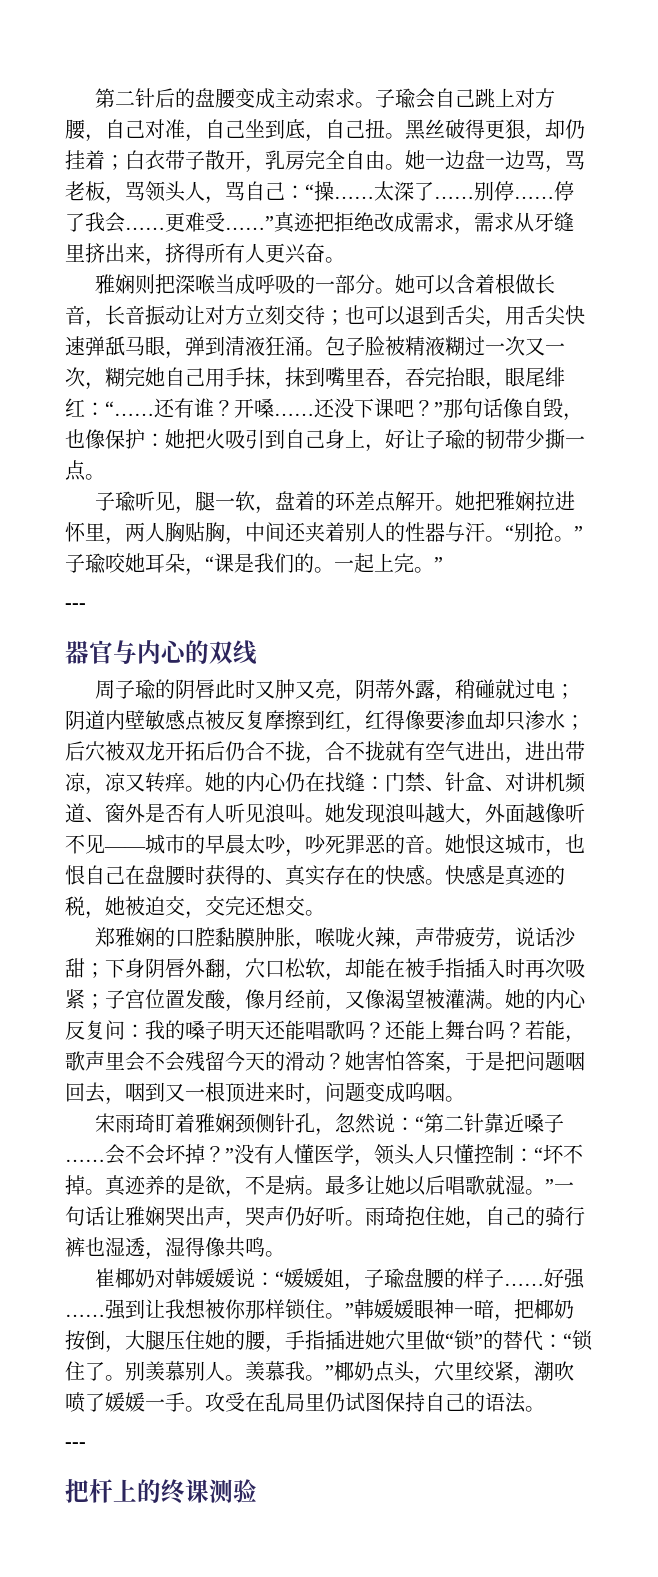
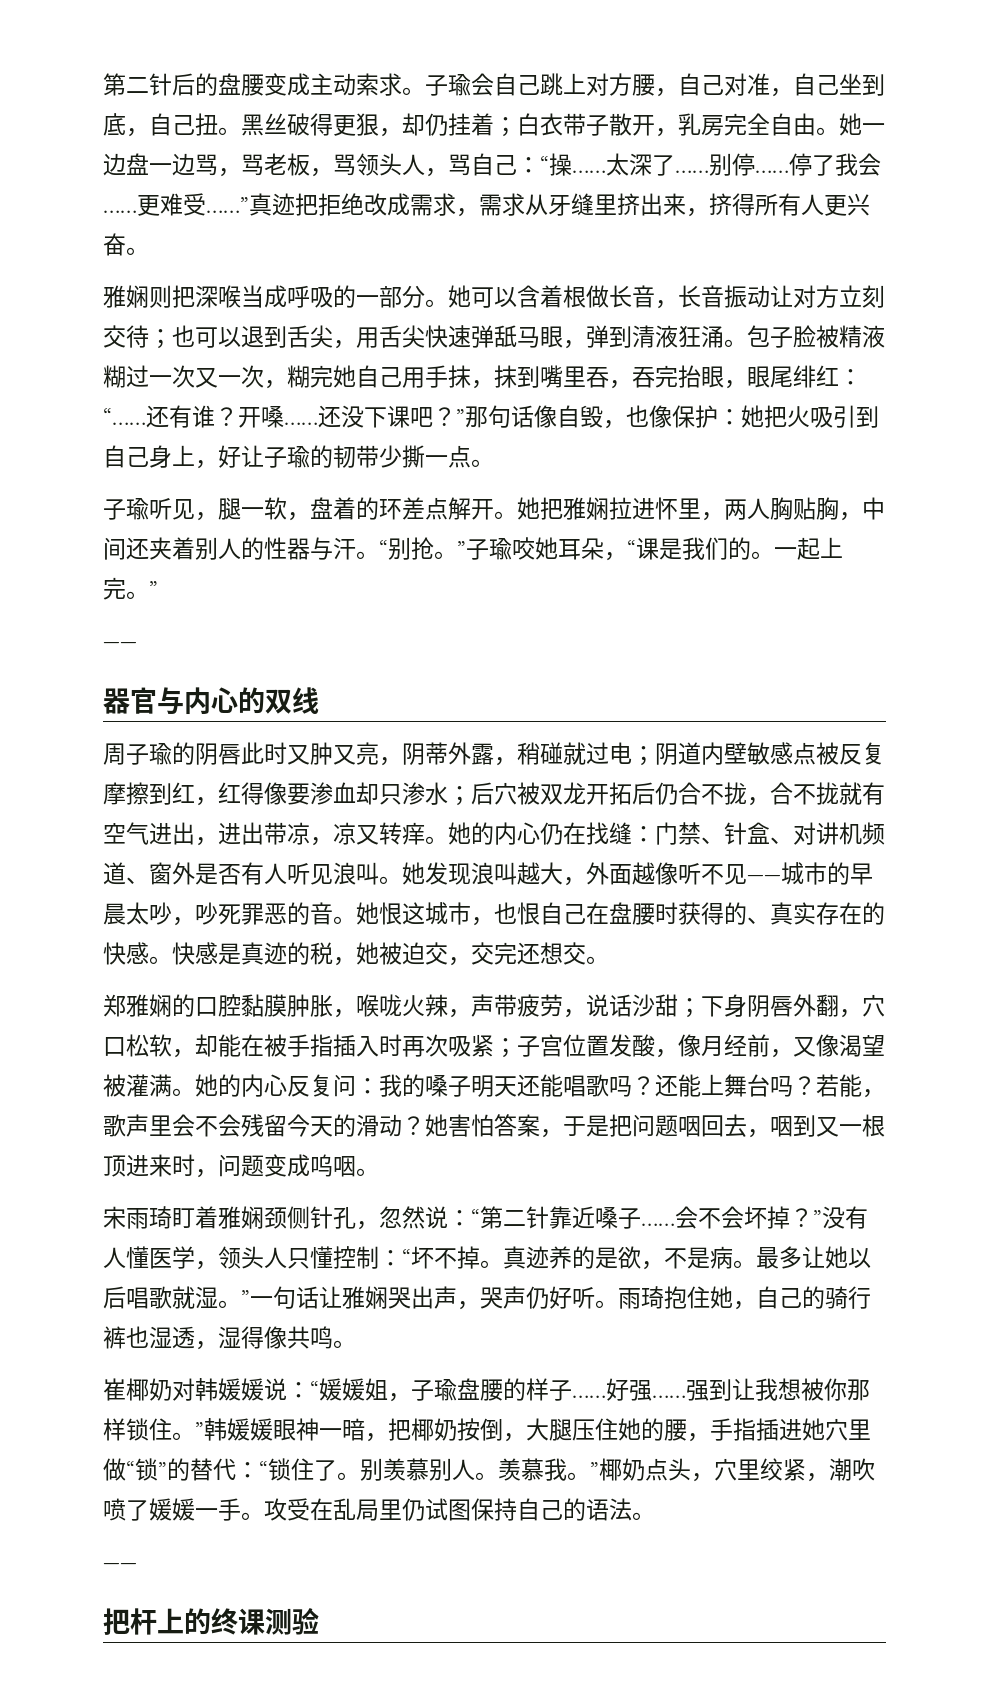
[65,603,86,609] --- -> [103,642,137,649] ——
[65,1442,86,1448] --- -> [103,1563,137,1570] ——

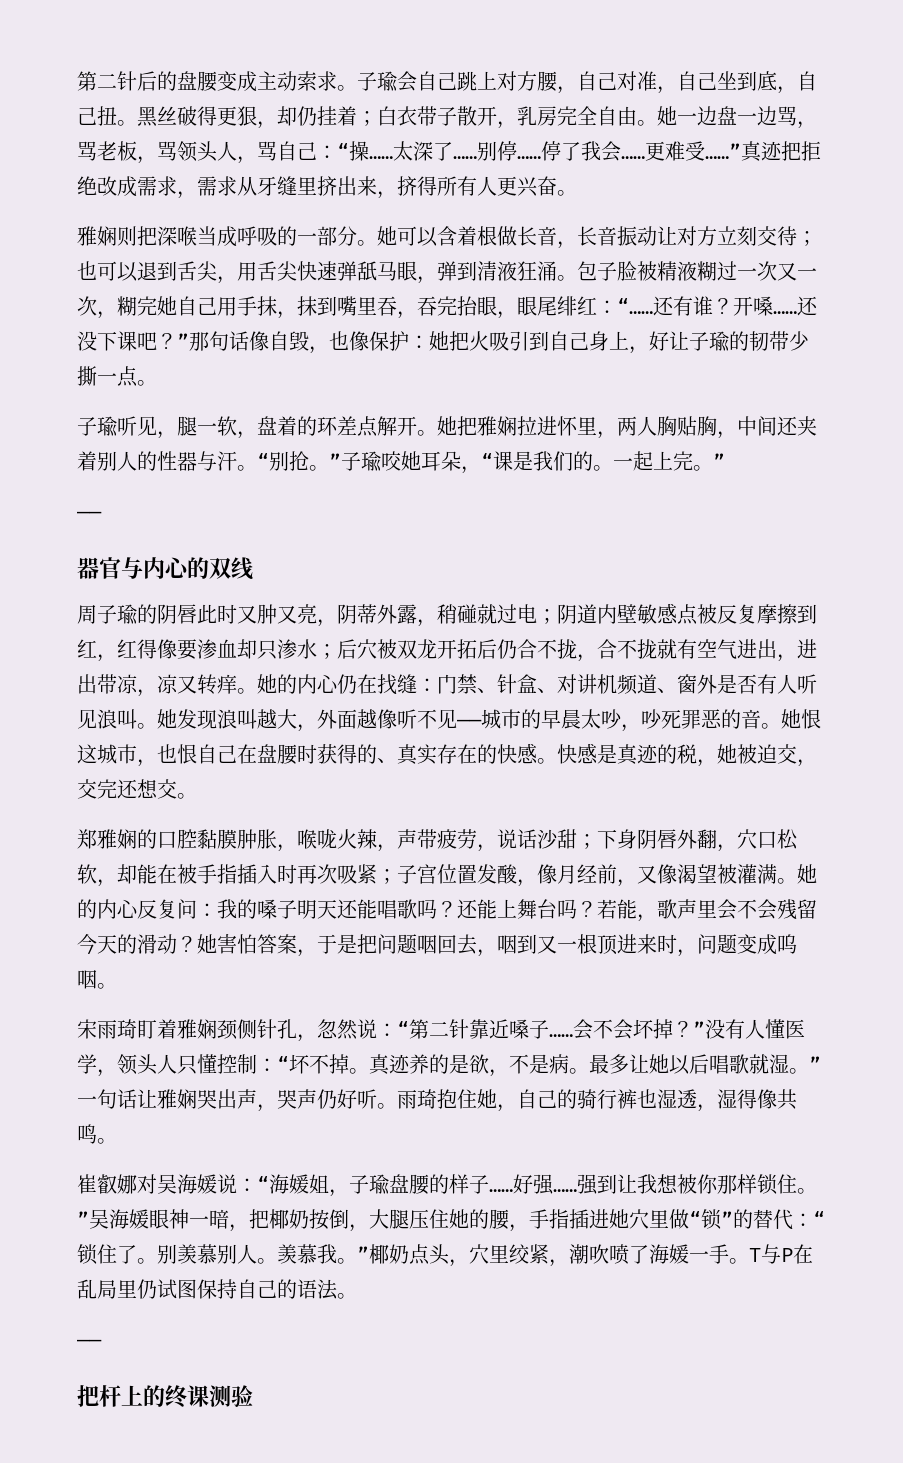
[126,1378,241,1401] 椰奶对韩媛 -> [97,1174,197,1194] 叡娜对吴海
[319,1378,342,1401] 媛 -> [269,1174,289,1194] 海
[204,1418,250,1441] 韩媛 -> [89,1209,129,1229] 吴海
[149,1498,172,1521] 媛 -> [649,1244,669,1264] 海
[264,1498,310,1521] 攻受 -> [749,1244,793,1264] T与P

